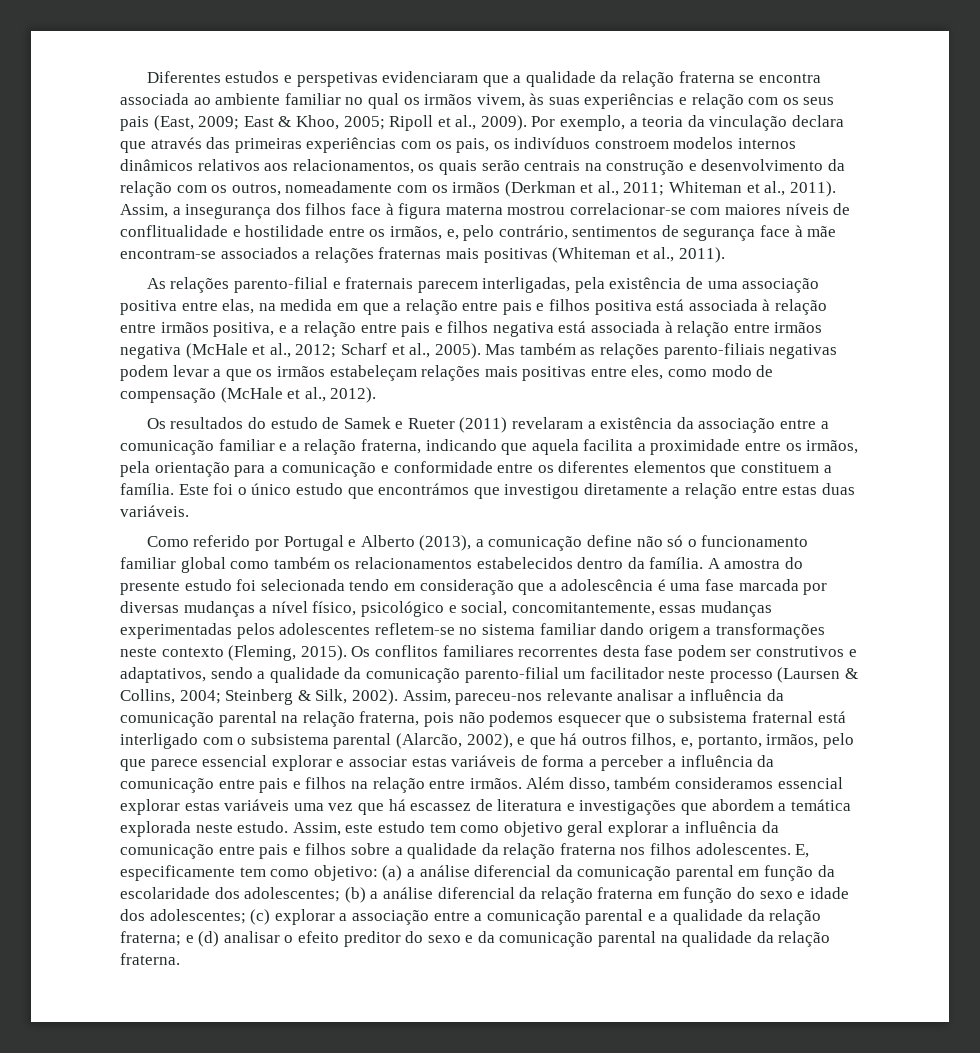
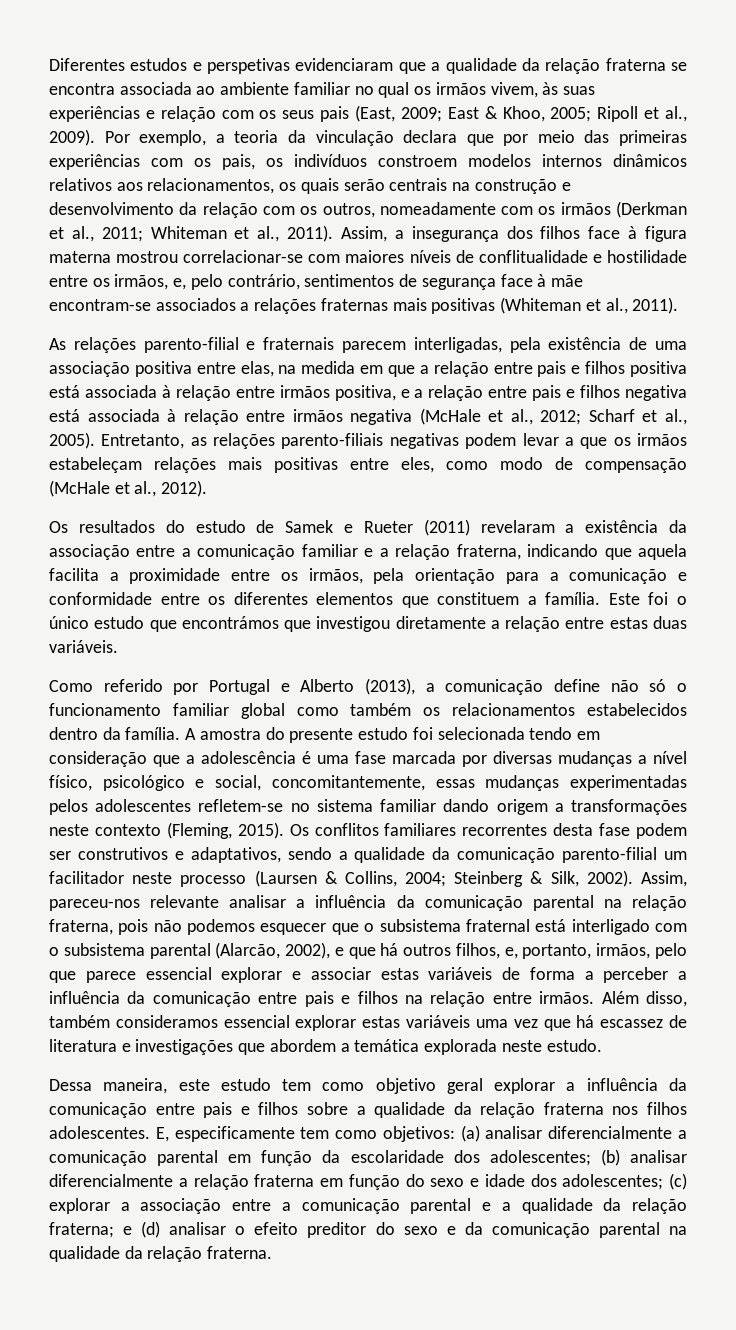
[150,137,202,149] através -> [503,130,575,146] por meio
[485,343,576,355] Mas também -> [101,434,185,449] Entretanto,
[292,822,341,836] Assim, -> [49,1078,168,1094] // Dessa maneira,
[313,865,573,881] objetivo: (a) a análise diferencial da -> [382,1125,687,1142] objetivos: (a) analisar diferencialmente a
[370,887,537,899] a análise diferencial da -> [629,1150,687,1163] [49,1174,188,1187] analisar diferencialmente a

